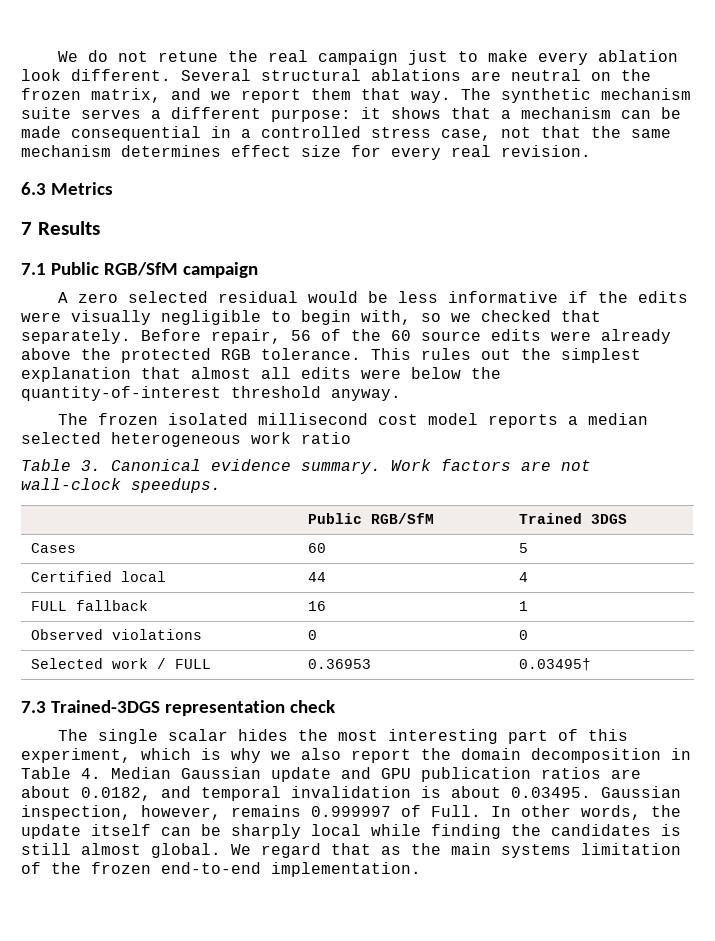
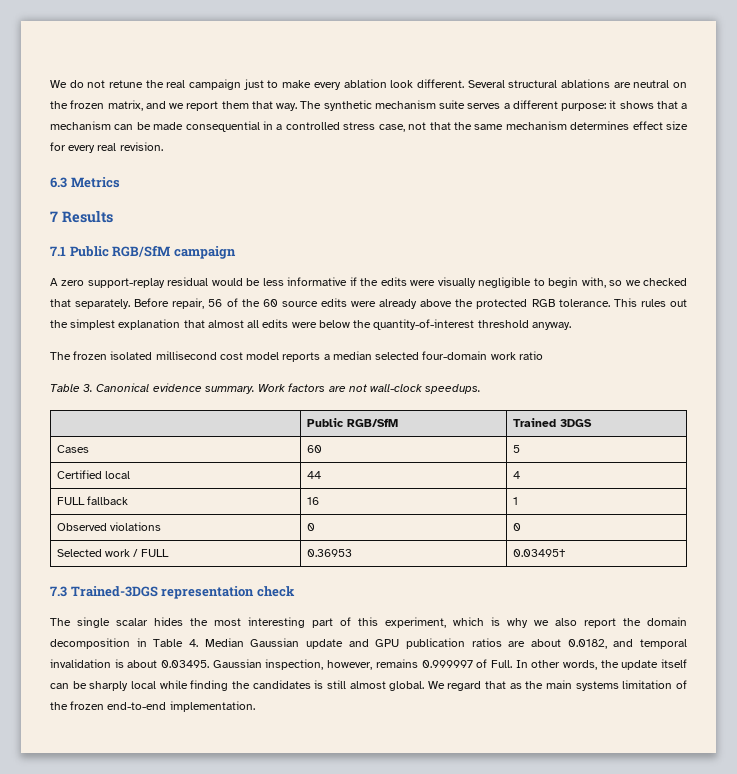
[127,291,208,303] selected -> [87,278,165,288] support-replay
[111,432,241,447] heterogeneous -> [422,351,488,360] four-domain

